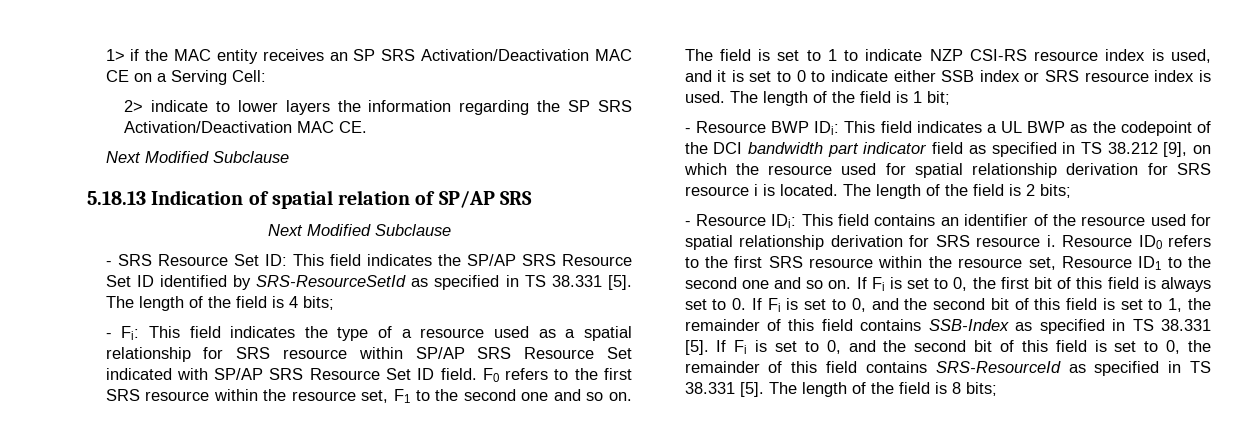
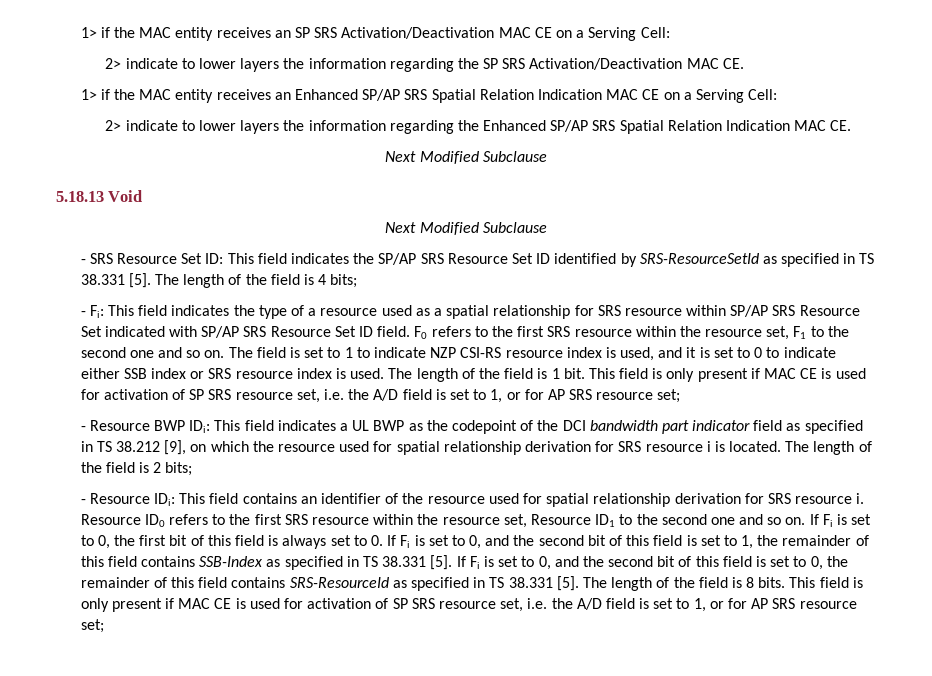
[105,151,289,163] [87,190,532,209] Next Modified Subclause // 5.18.13 Indication of spatial relation of SP/AP SRS -> [80,89,778,103] [105,120,852,134] [385,151,547,164] [56,190,143,202] 1> if the MAC entity receives an Enhanced SP/AP SRS Spatial Relation Indication MAC CE on a Serving Cell: // 2> indicate to lower layers the information regarding the Enhanced SP/AP SRS Spatial Relation Indication MAC CE. // Next Modified Subclause // 5.18.13 Void
[926,91,950,105] bit; -> [563,368,866,382] [80,389,681,403] bit. This field is only present if MAC CE is used for activation of SP SRS resource set, i.e. the A/D field is set to 1, or for AP SRS resource set;
[965,382,997,396] bits; -> [758,577,863,588] [80,598,857,612] [80,619,104,633] bits. This field is only present if MAC CE is used for activation of SP SRS resource set, i.e. the A/D field is set to 1, or for AP SRS resource set;

